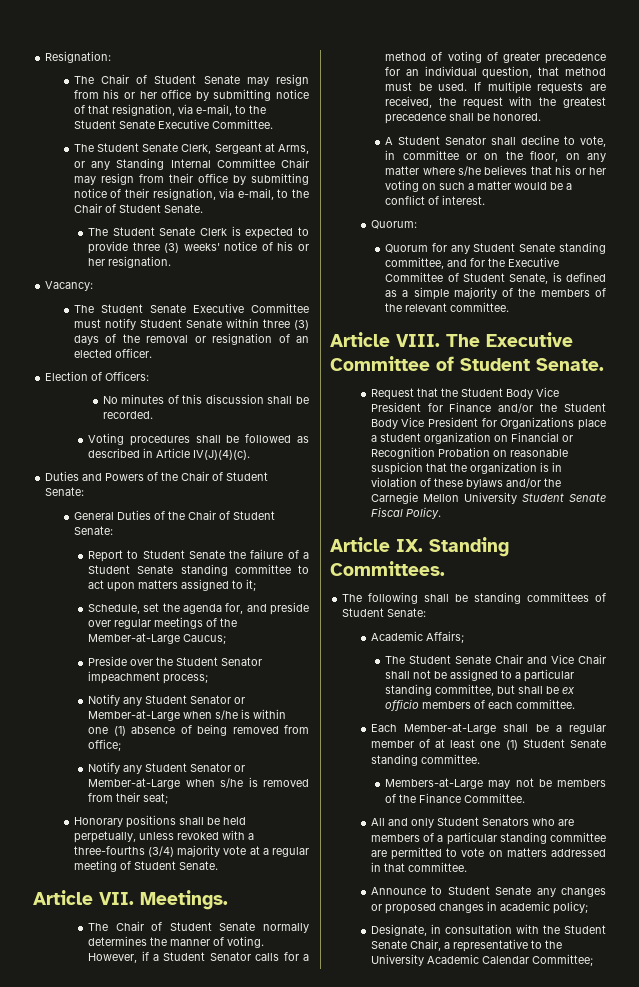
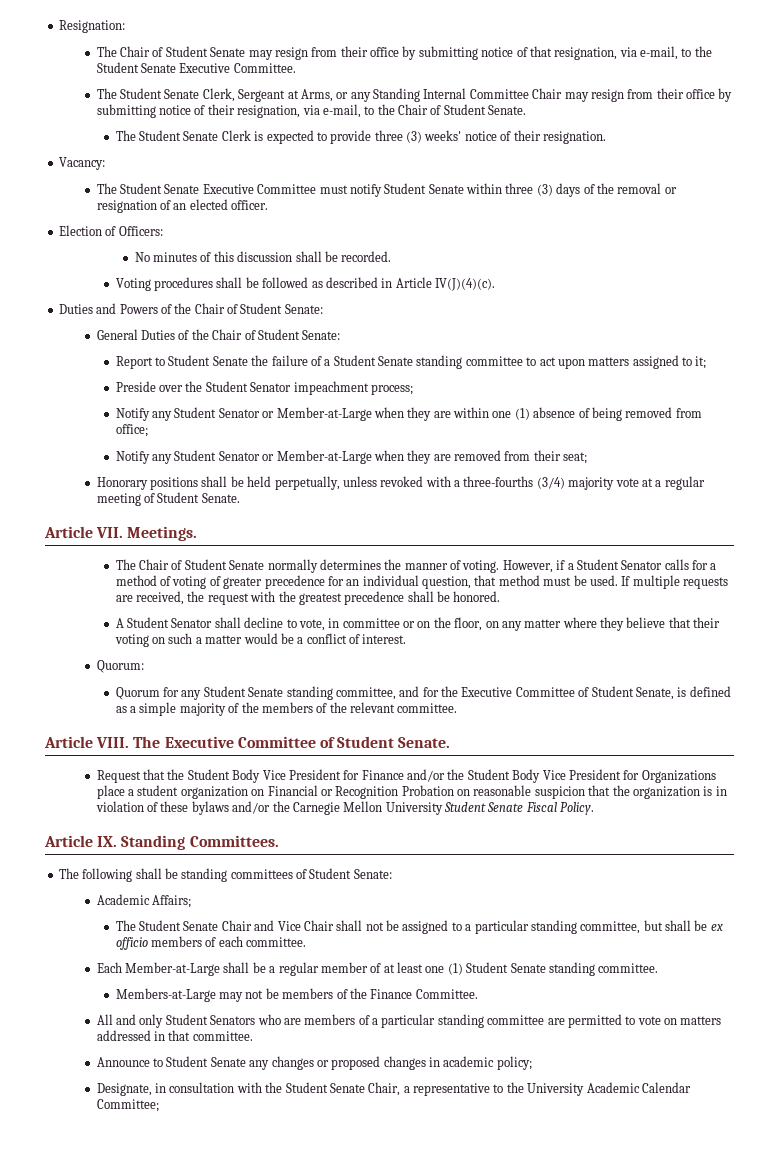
[103,89,157,99] his or her -> [340,46,368,57] their
[277,241,309,251] [88,258,106,266] his or her -> [513,130,541,141] their
[88,602,309,615] [88,617,238,629] [88,633,227,644] // Schedule, set the agenda for, and preside over regular meetings of the Member-at-Large Caucus; -> (707, 362) none
[215,709,251,720] s/he is -> [407,407,451,421] they are
[220,777,258,788] s/he is -> [407,450,451,464] they are
[457,165,606,176] s/he believes that his or her -> [600,617,721,631] they believe that their

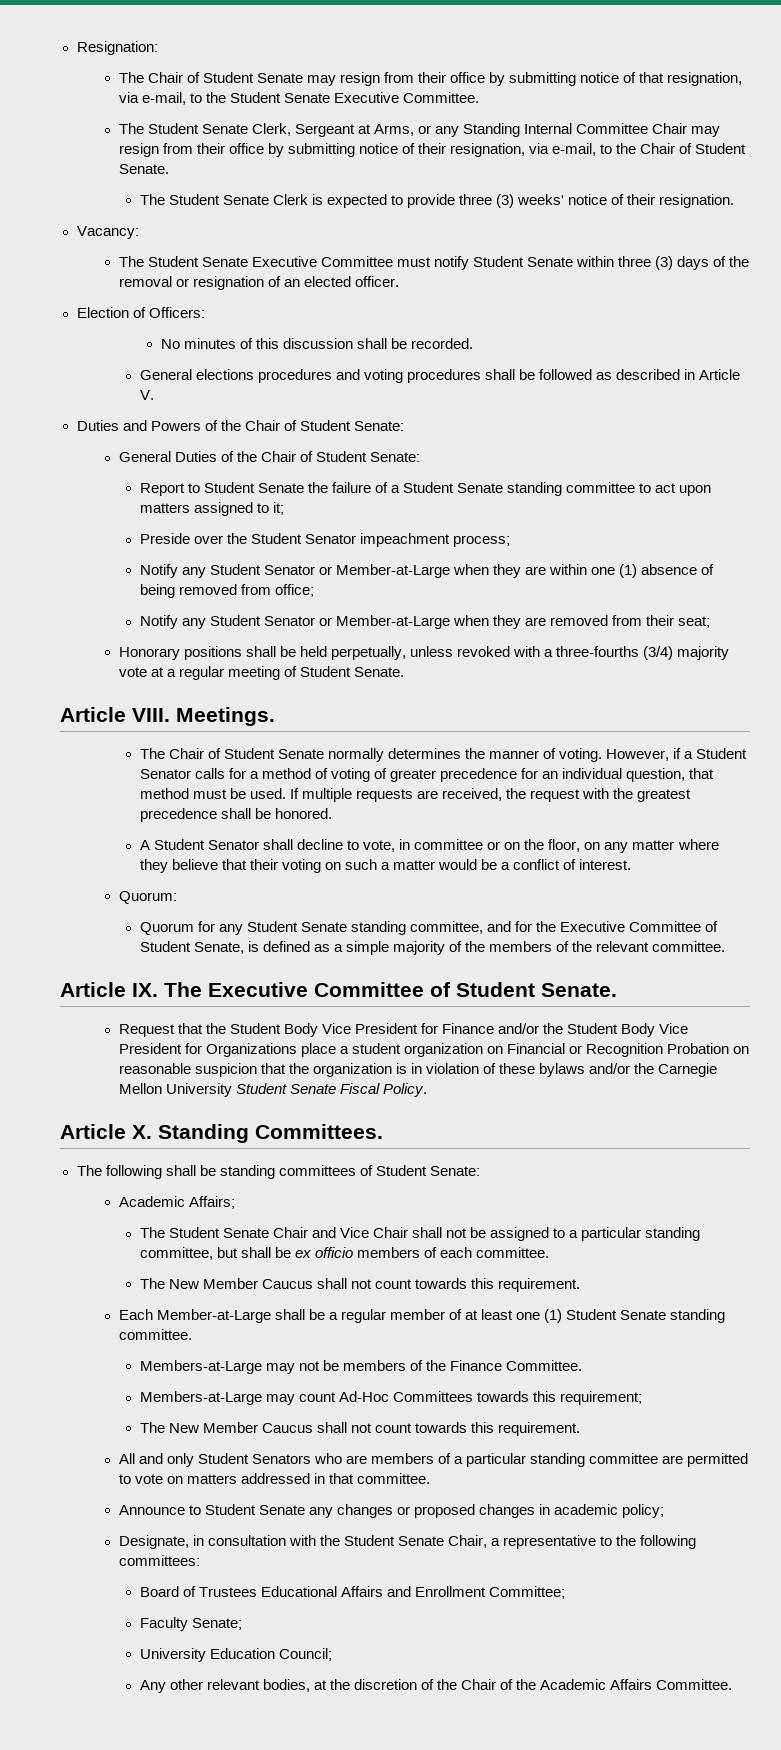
[115,278,151,291] Voting -> [139,369,403,383] General elections procedures and voting
[435,278,496,291] IV(J)(4)(c). -> [139,390,154,400] V.
[96,527,124,538] VII. -> [132,708,170,722] VIII.
[96,737,130,748] VIII. -> [132,983,158,997] IX.
[97,836,118,847] IX. -> [132,1125,152,1139] X.
(307, 942) none -> [139,1278,581,1292] // The New Member Caucus shall not count towards this requirement.
(478, 994) none -> [139,1391,643,1405] [139,1422,581,1436] // Members-at-Large may count Ad-Hoc Committees towards this requirement; // The New Member Caucus shall not count towards this requirement.
[527,1082,691,1096] [96,1099,159,1112] University Academic Calendar Committee; -> [640,1535,697,1549] [118,1555,200,1566] [139,1586,566,1599] [139,1617,242,1631] [139,1648,332,1662] [139,1679,733,1693] following committees: // Board of Trustees Educational Affairs and Enrollment Committee; // Faculty Senate; // University Education Council; // Any other relevant bodies, at the discretion of the Chair of the Academic Affairs Committee.

